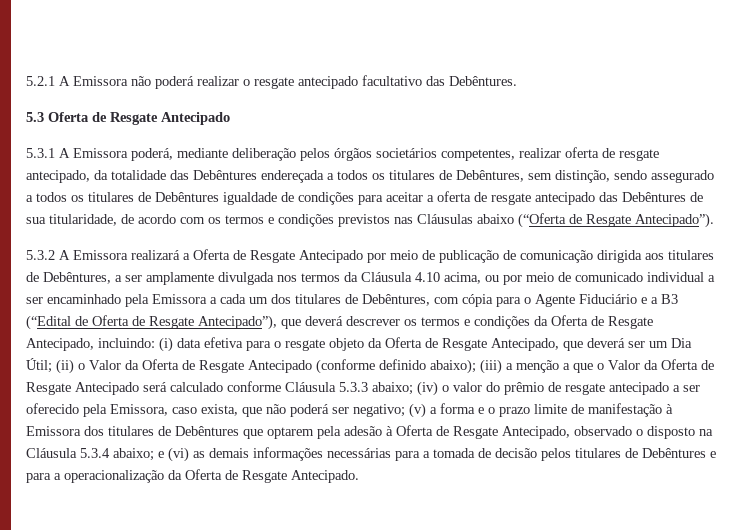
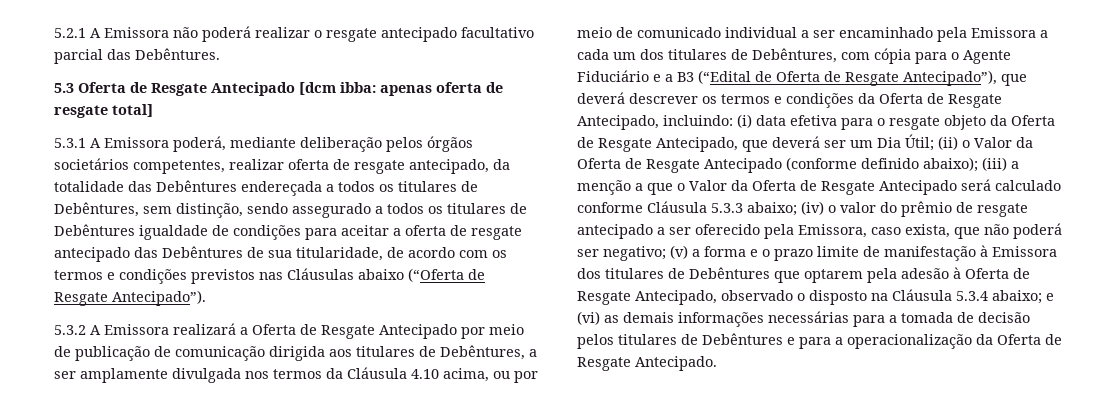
(422, 80) none -> [54,49,103,64] parcial
(230, 118) none -> [299,82,503,96] [54,104,153,118] [dcm ibba: apenas oferta de resgate total]

